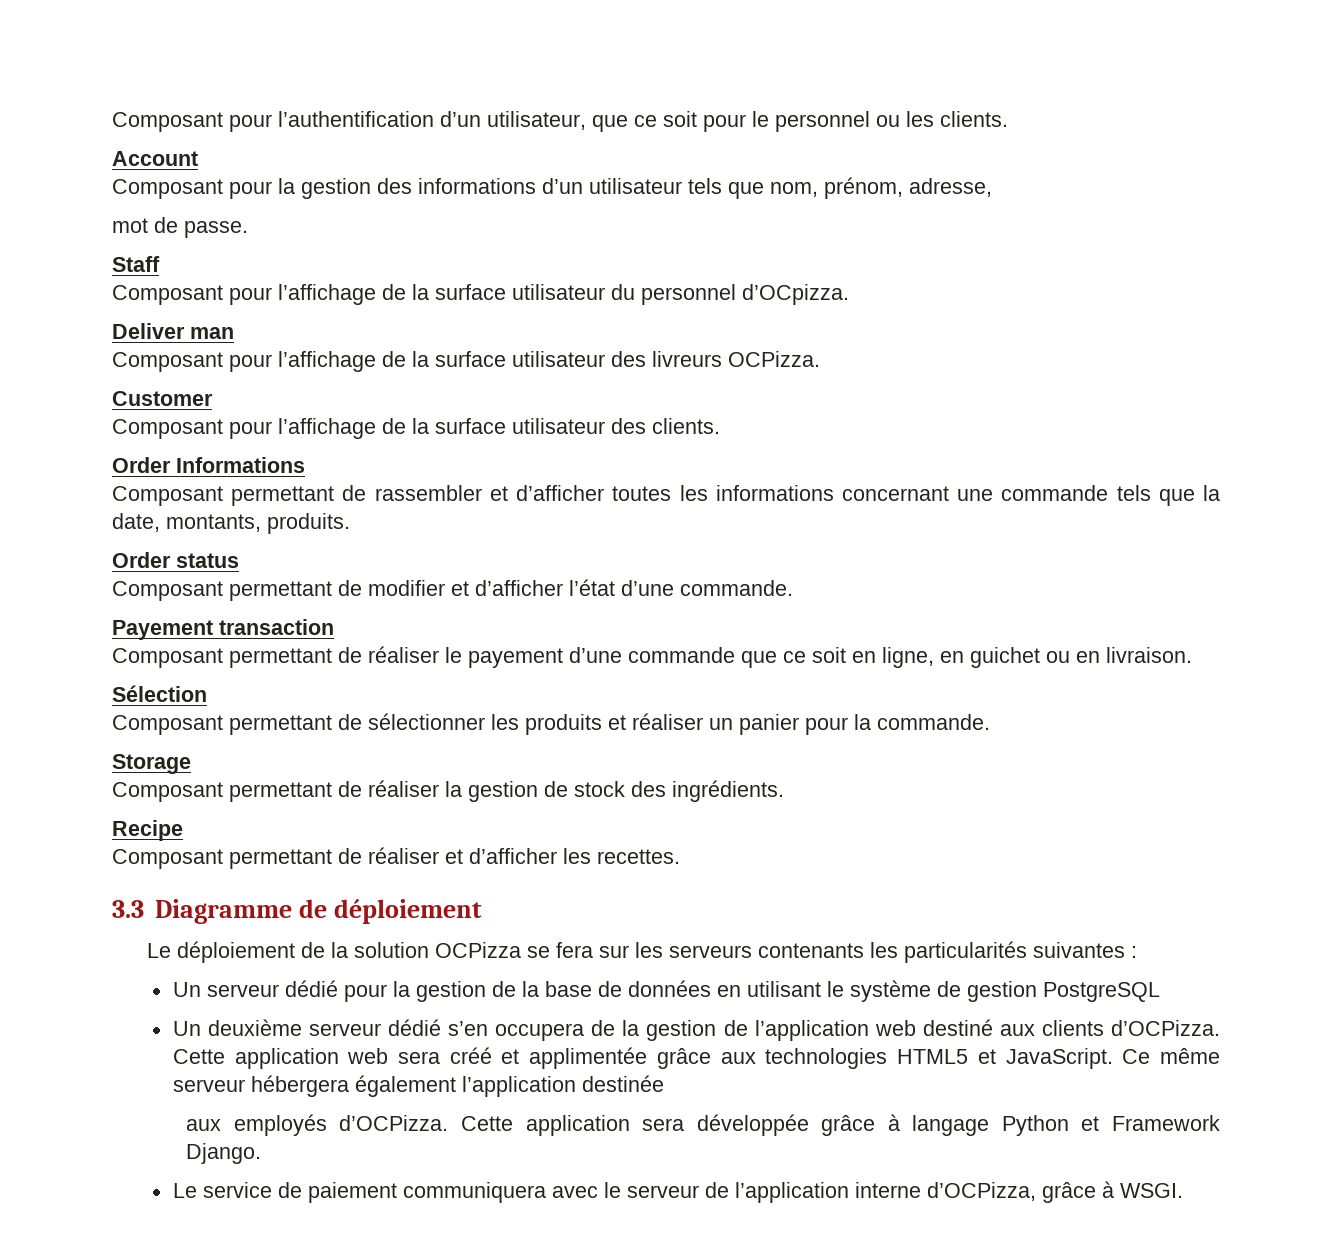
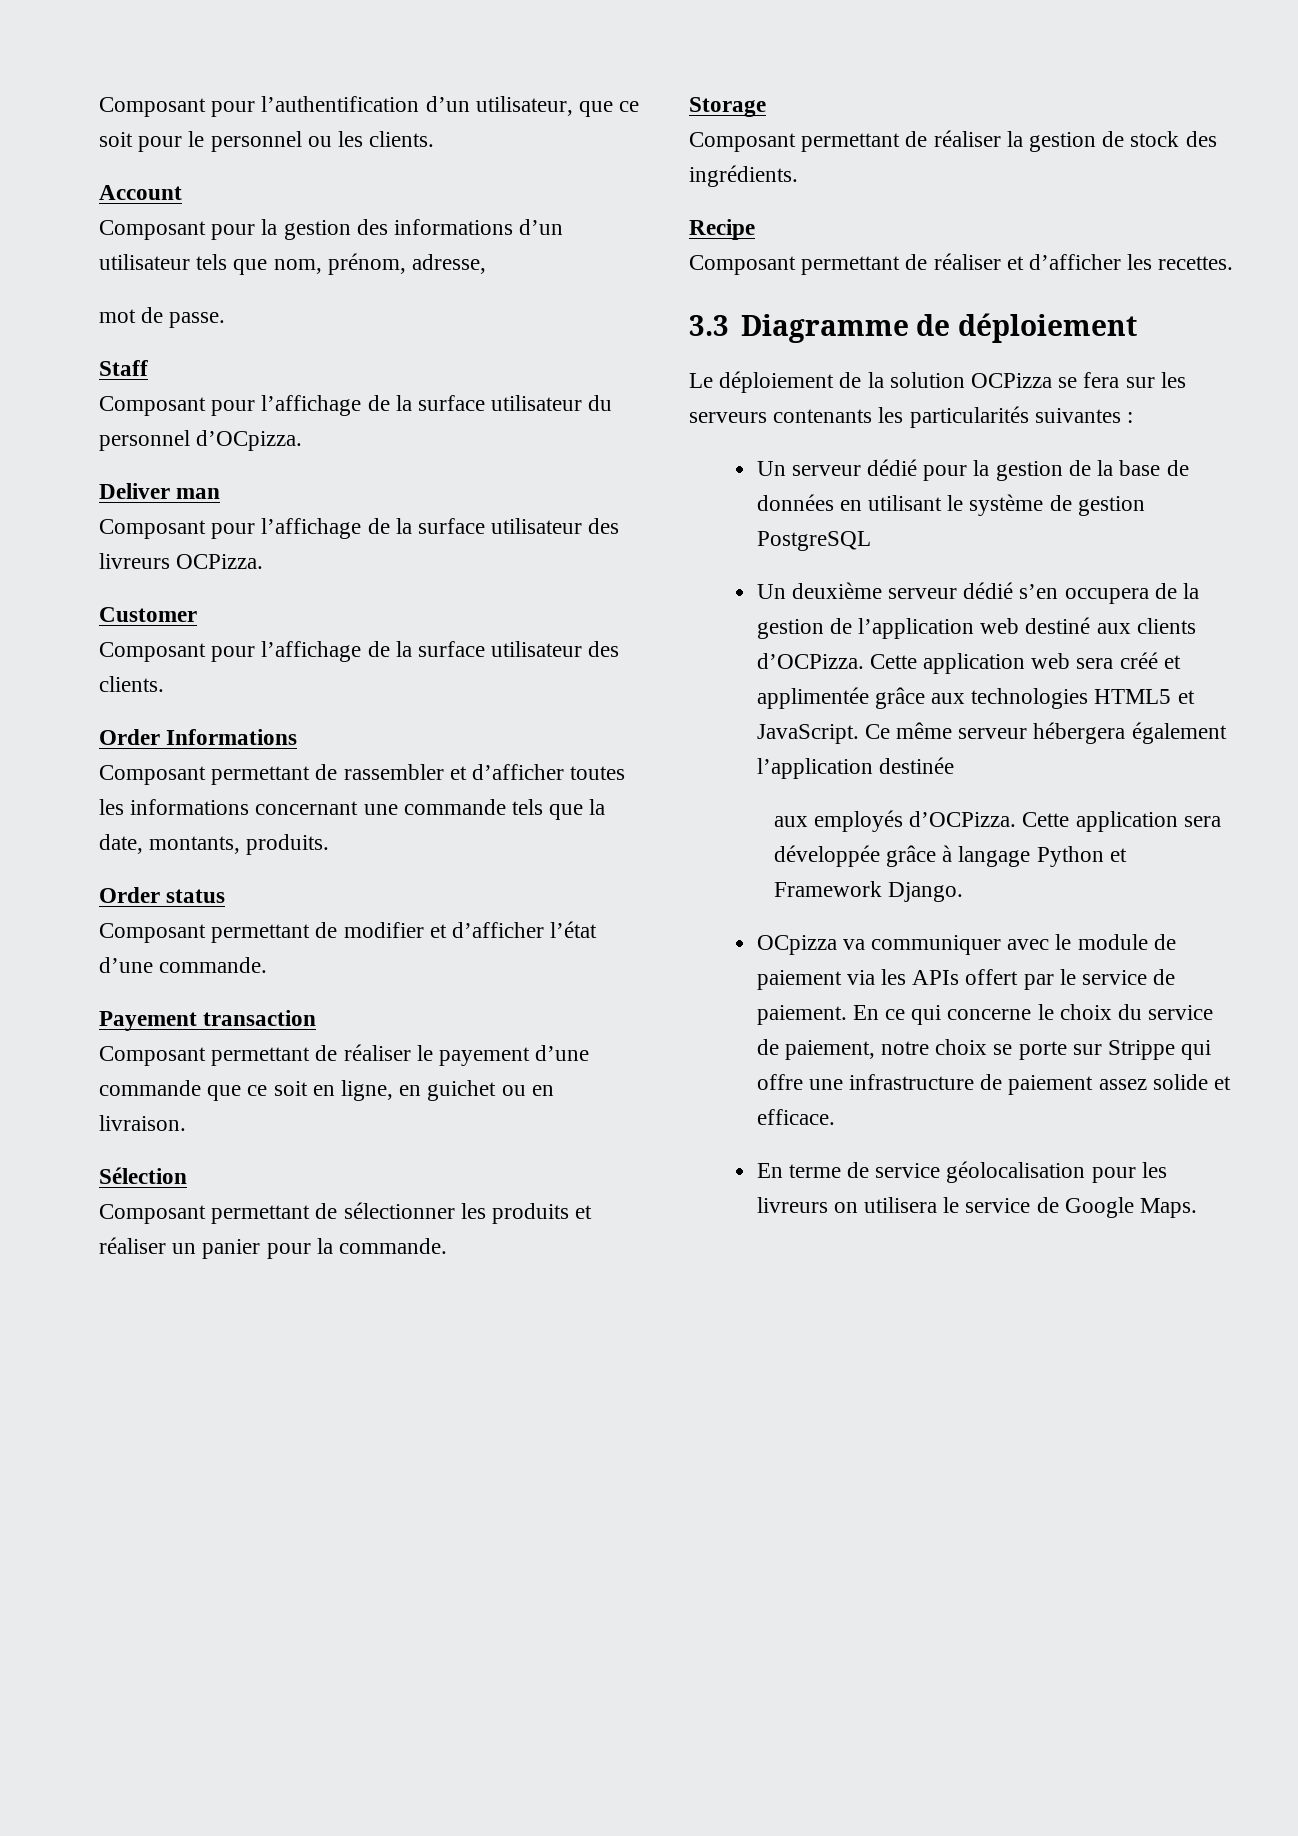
[172,1181,1183,1203] Le service de paiement communiquera avec le serveur de l’application interne d’OCPizza, grâce à WSGI. -> [756,934,1176,955] [756,969,1176,990] [756,1004,1214,1025] [756,1039,1212,1060] [756,1074,1232,1095] [756,1109,835,1125] [756,1161,1167,1183] [756,1197,1198,1218] OCpizza va communiquer avec le module de paiement via les APIs offert par le service de paiement. En ce qui concerne le choix du service de paiement, notre choix se porte sur Strippe qui offre une infrastructure de paiement assez solide et efficace. // En terme de service géolocalisation pour les livreurs on utilisera le service de Google Maps.

